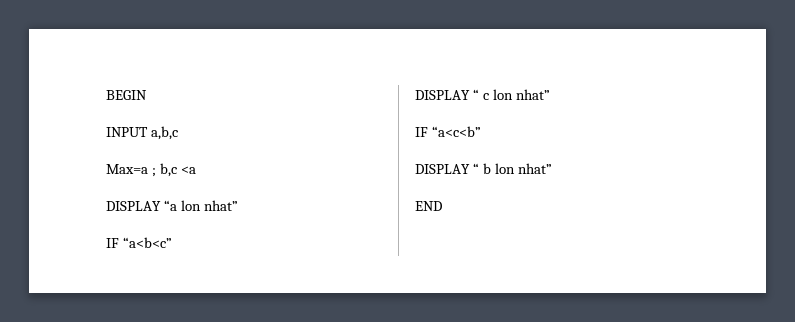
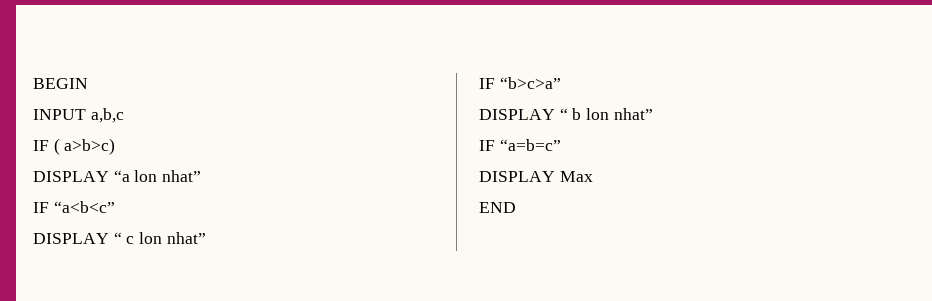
[106,163,196,177] Max=a ; b,c <a -> [33,138,116,155] IF ( a>b>c)
[431,126,481,137] “a<c<b” -> [499,77,561,89] “b>c>a”
(552, 168) none -> [479,139,561,151] [479,171,593,182] // IF “a=b=c” // DISPLAY Max

